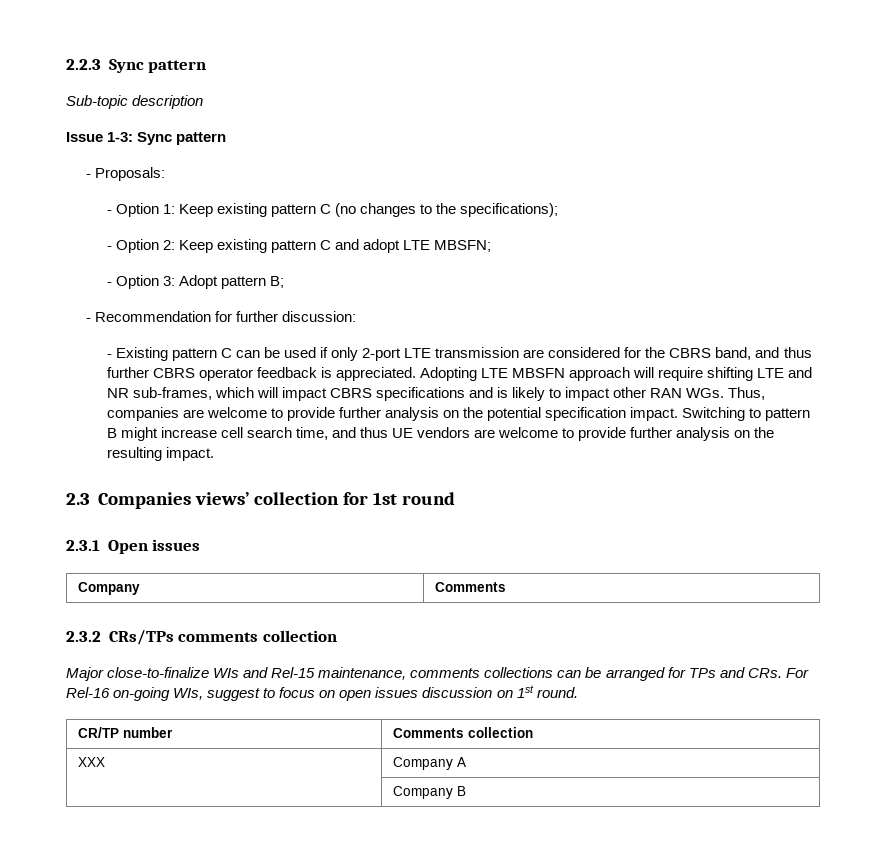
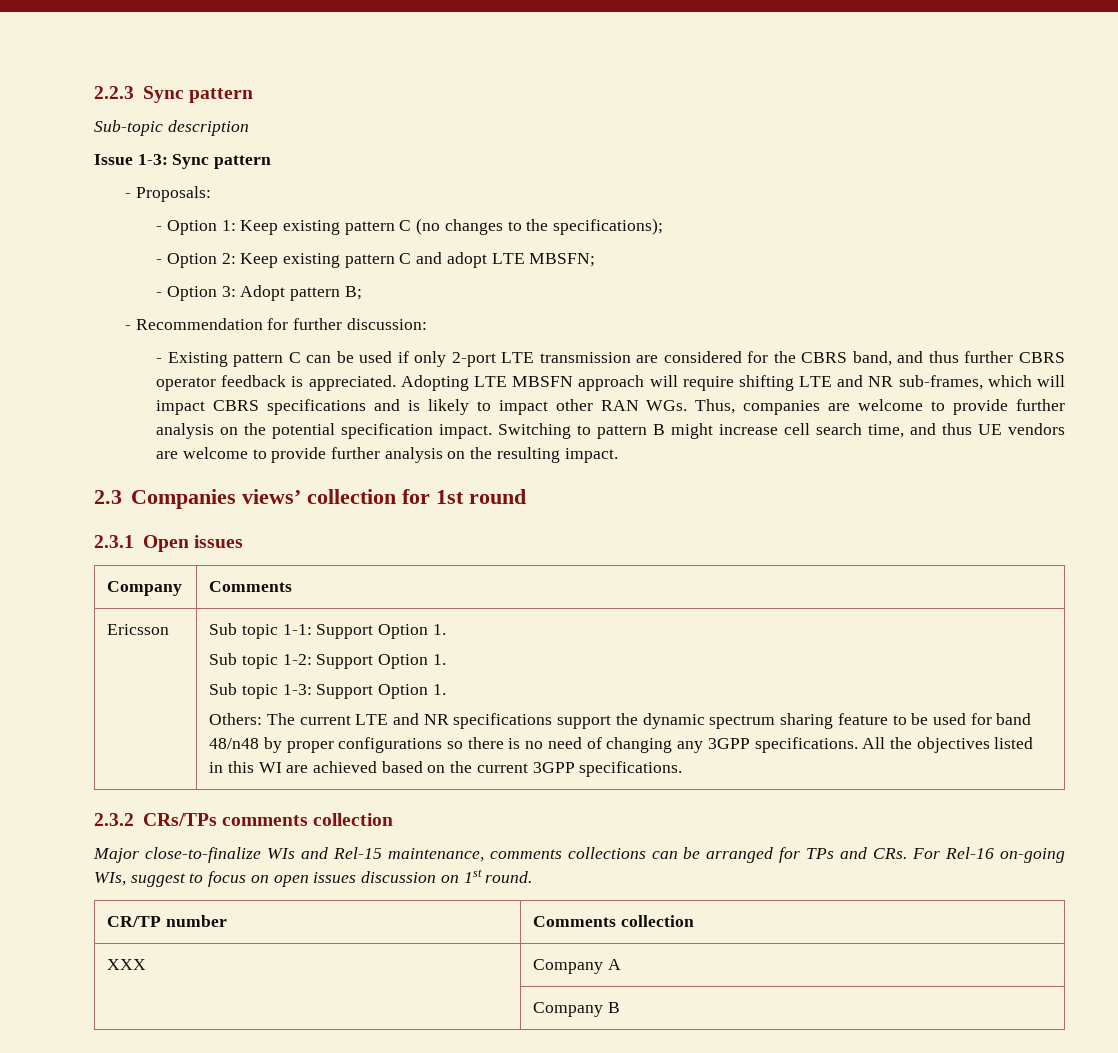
(506, 587) none -> [107,624,170,635] [209,623,446,639] [209,653,446,669] [209,683,446,699] [209,713,1032,729] [209,737,1034,753] [209,761,683,777] // Ericsson | Sub topic 1-1: Support Option 1. // Sub topic 1-2: Support Option 1. // Sub topic 1-3: Support Option 1. // Others: The current LTE and NR specifications support the dynamic spectrum sharing feature to be used for band 48/n48 by proper configurations so there is no need of changing any 3GPP specifications. All the objectives listed in this WI are achieved based on the current 3GPP specifications.

